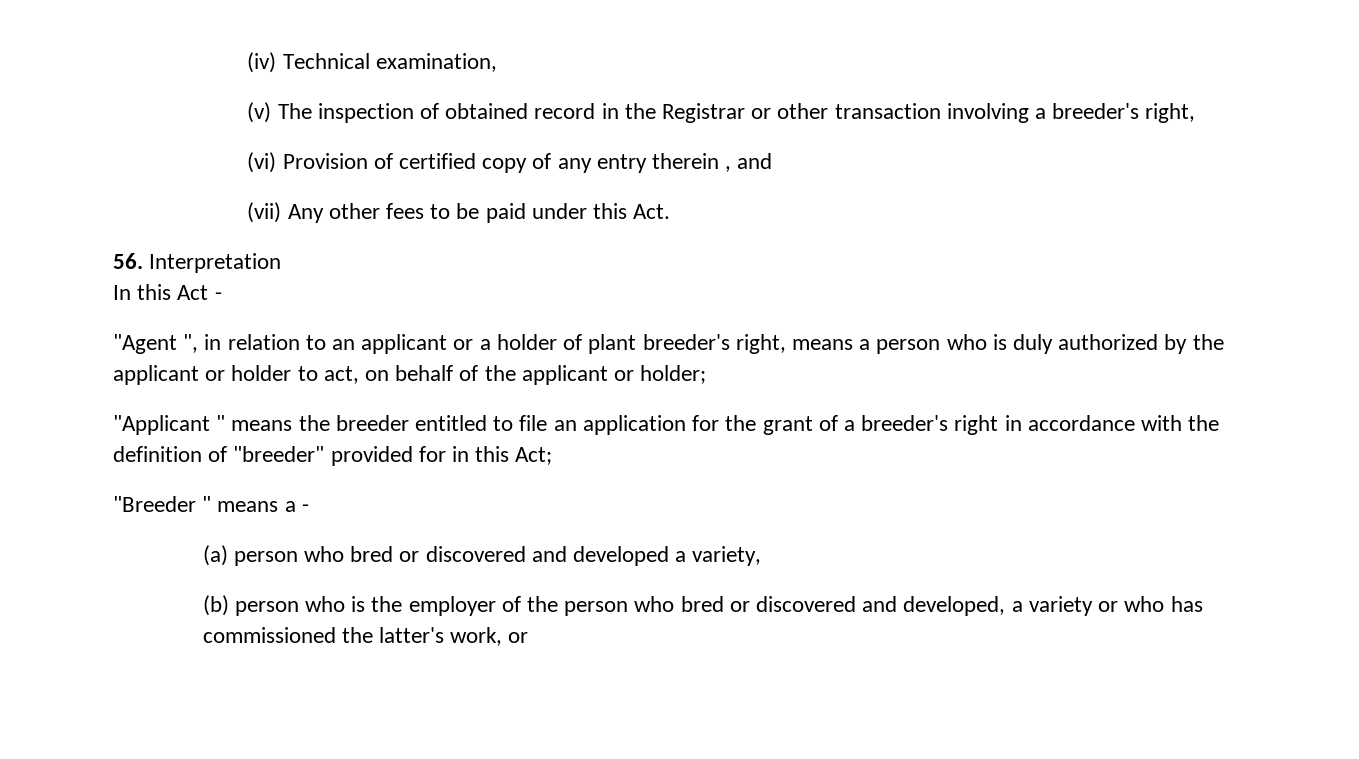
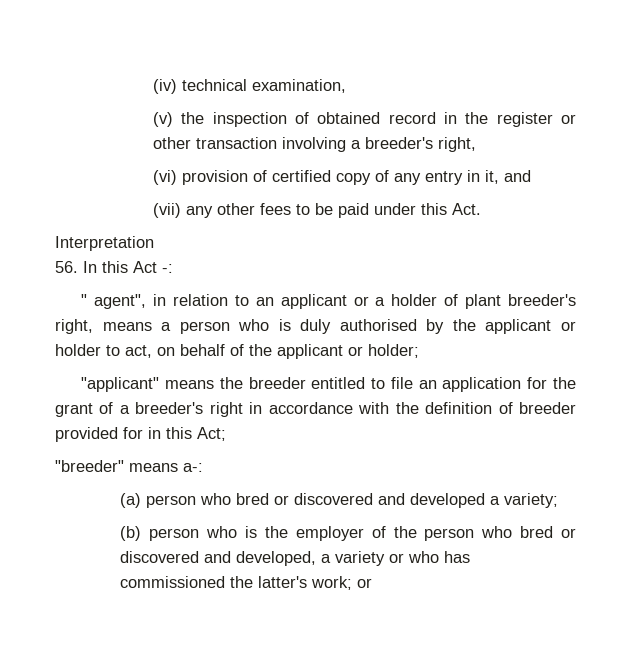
[282,53,370,69] Technical -> [182,79,248,91] technical
[277,103,312,119] The -> [181,112,205,124] the
[661,103,745,123] Registrar -> [496,112,553,127] register
[282,153,368,169] Provision -> [182,170,249,185] provision
[651,153,732,172] therein , -> [467,170,500,184] in it,
[287,204,324,223] Any -> [186,206,214,218] any
[113,253,143,269] 56. -> (482, 209) none
(282, 263) none -> [55,261,78,273] 56.
[214,292,222,300] [113,334,199,354] - // "Agent ", -> [162,264,173,273] [81,294,147,309] -: // " agent",
[1058,334,1159,350] authorized -> [339,319,417,331] authorised
[113,415,226,435] "Applicant " -> [81,377,160,392] "applicant"
[233,446,325,462] "breeder" -> [519,402,576,414] breeder
[113,496,309,512] "Breeder " means a - -> [55,460,203,472] "breeder" means a-:
[692,546,762,566] variety, -> [504,493,559,508] variety;
[450,627,503,646] work, -> [311,576,353,590] work;

